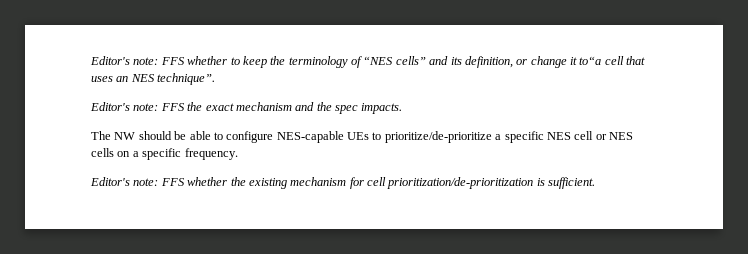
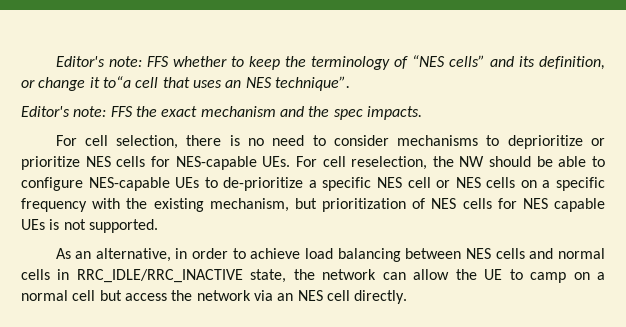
[91,131,111,140] The -> [55,135,606,149] [21,156,454,170] For cell selection, there is no need to consider mechanisms to deprioritize or prioritize NES cells for NES-capable UEs. For cell reselection, the
[384,131,492,143] prioritize/de-prioritize -> [223,177,304,191] de-prioritize
[184,148,238,160] [90,177,596,189] frequency. // Editor's note: FFS whether the existing mechanism for cell prioritization/de-prioritization is sufficient. -> [21,198,606,212] [21,219,158,233] [55,248,605,262] [21,269,605,283] [21,290,408,304] frequency with the existing mechanism, but prioritization of NES cells for NES capable UEs is not supported. // As an alternative, in order to achieve load balancing between NES cells and normal cells in RRC_IDLE/RRC_INACTIVE state, the network can allow the UE to camp on a normal cell but access the network via an NES cell directly.

